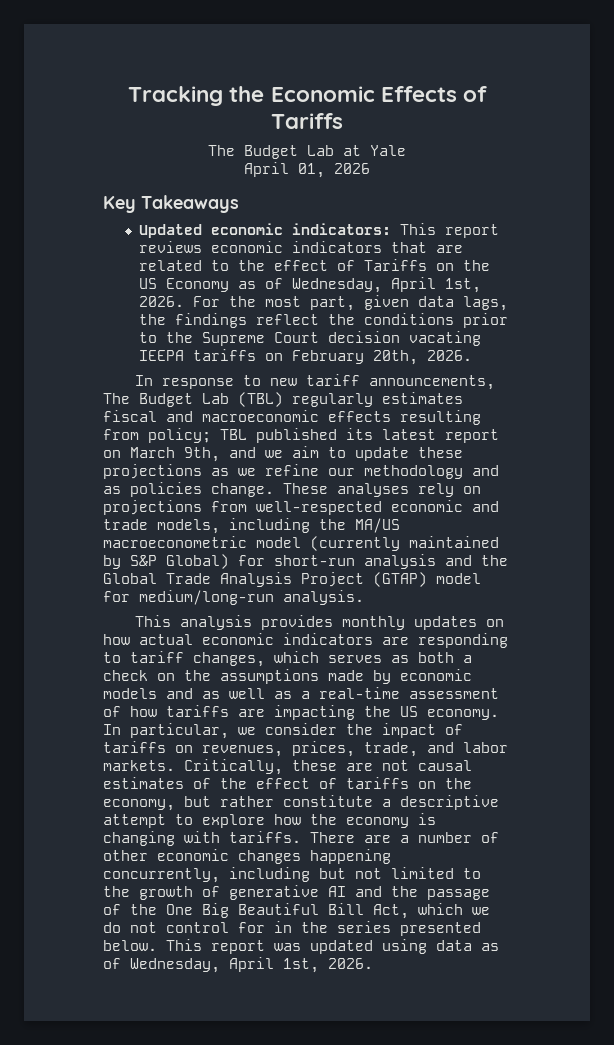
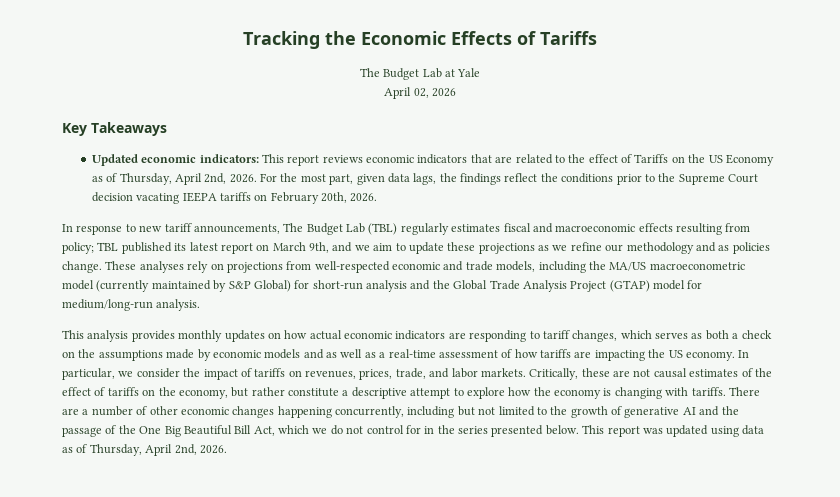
[298,163,325,178] 01, -> [413,88,429,98] 02,
[292,277,482,293] Wednesday, April 1st, -> [119,173,227,185] Thursday, April 2nd,
[130,957,319,973] Wednesday, April 1st, -> [89,444,197,456] Thursday, April 2nd,

